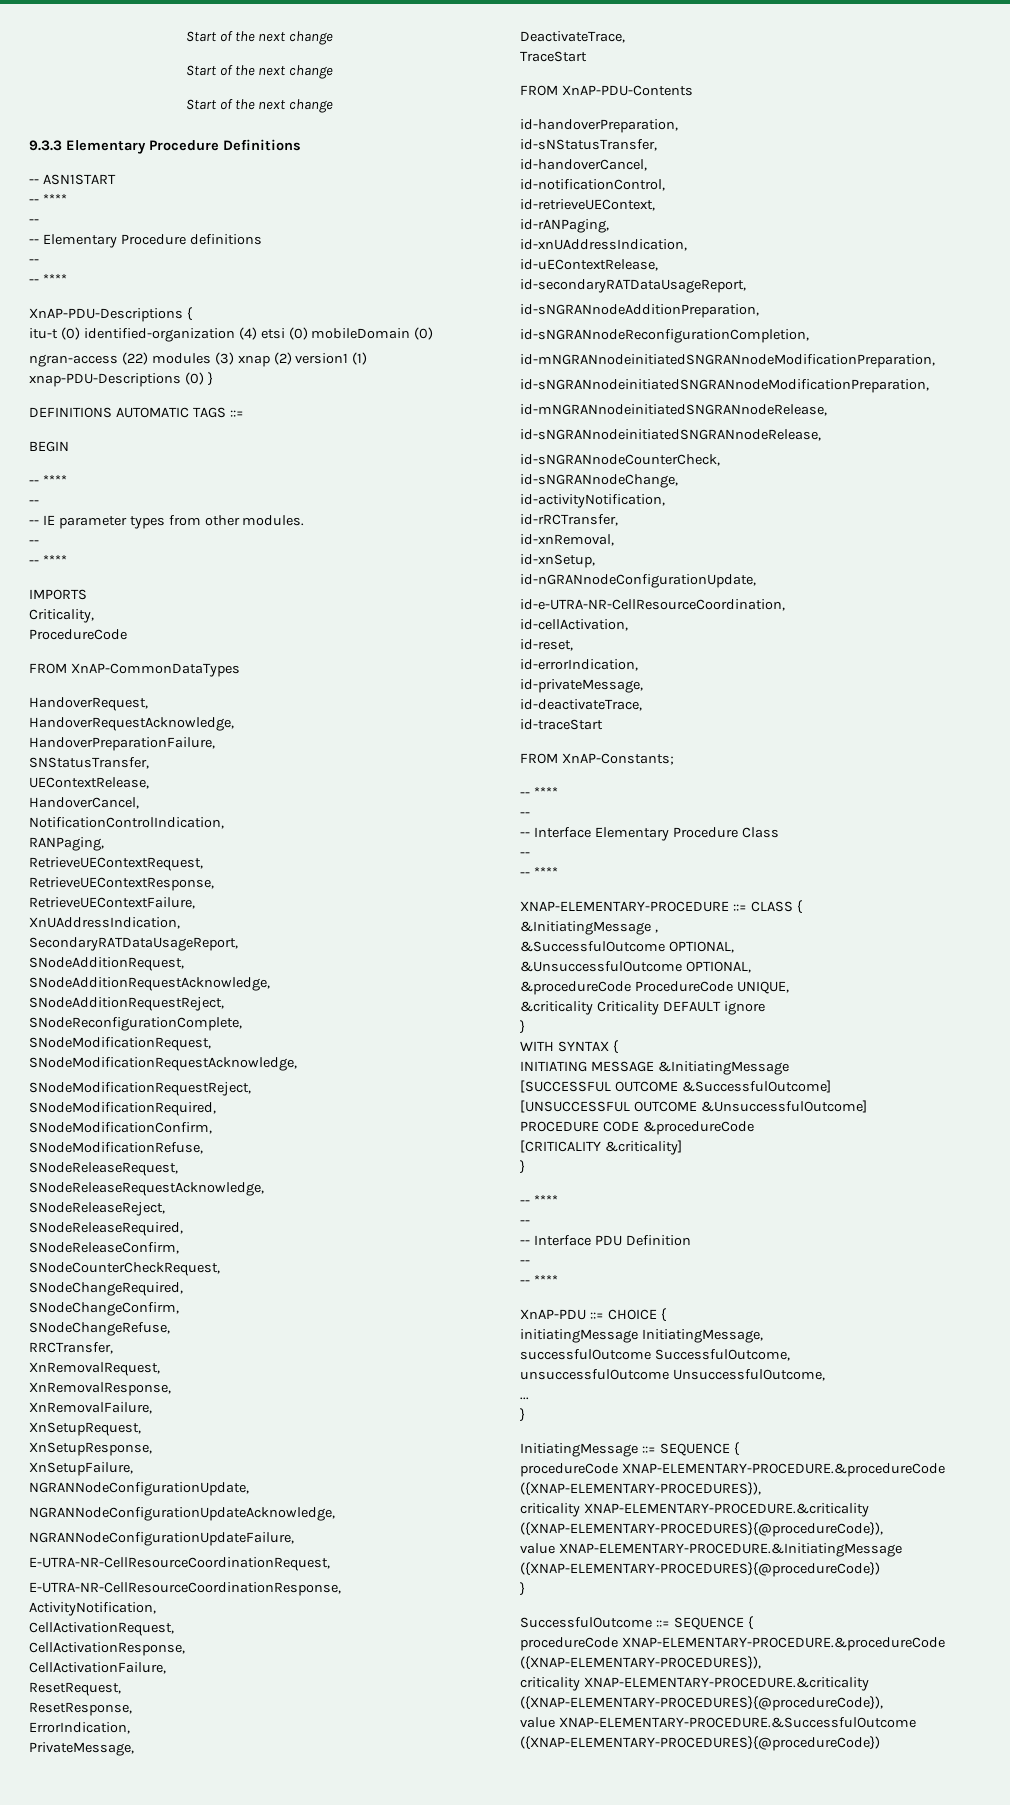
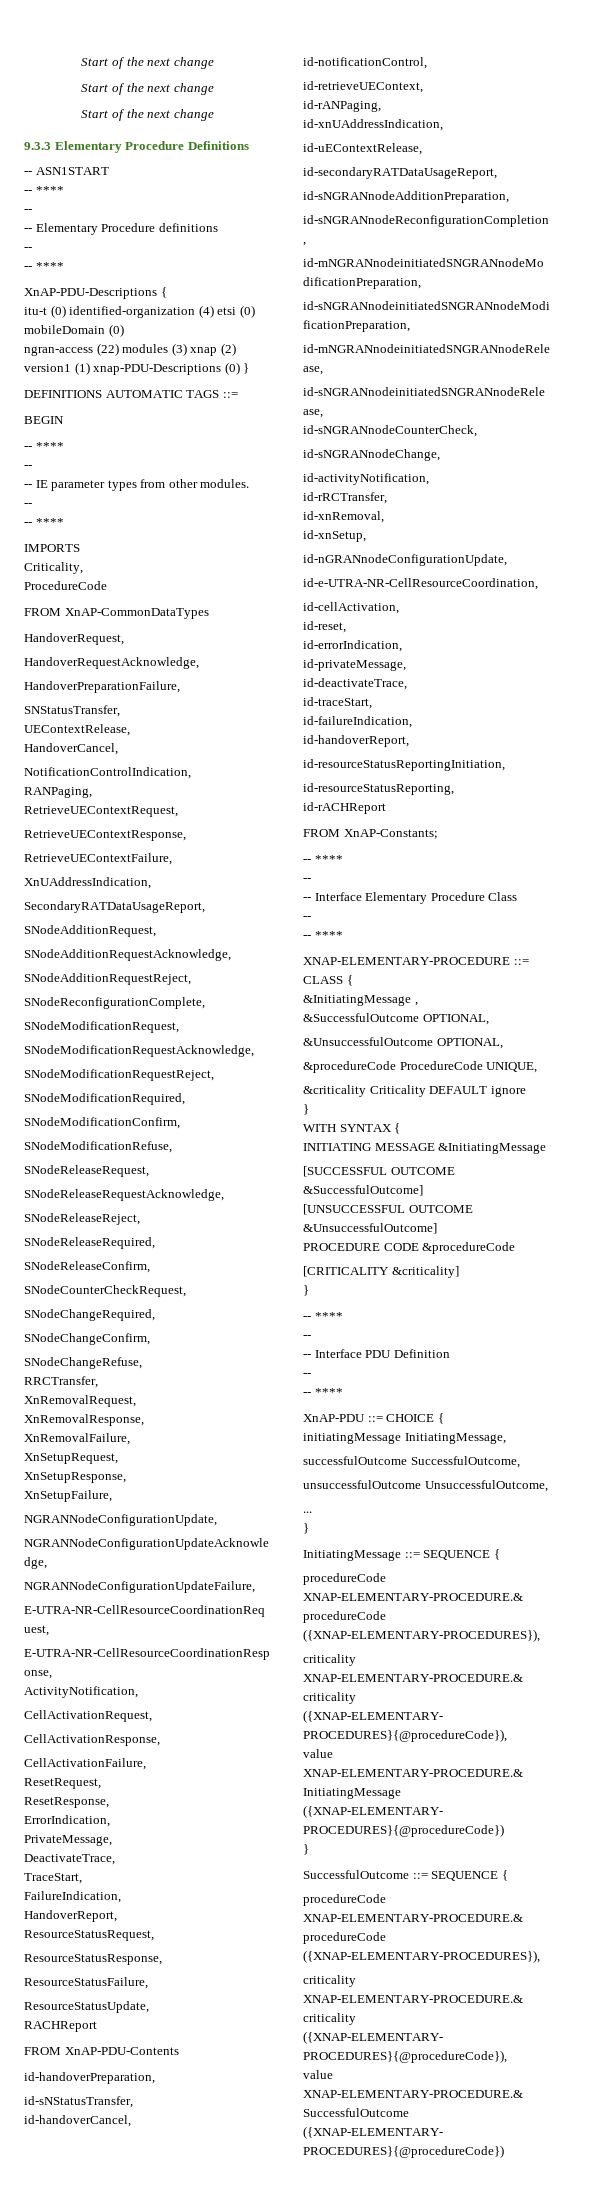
[520,51,587,62] TraceStart -> [24,1873,82,1884] [24,1891,121,1903] [24,1910,117,1922] [24,1930,154,1941] [24,1954,162,1965] [24,1977,148,1989] [24,2001,149,2013] [24,2021,97,2032] TraceStart, // FailureIndication, // HandoverReport, // ResourceStatusRequest, // ResourceStatusResponse, // ResourceStatusFailure, // ResourceStatusUpdate, // RACHReport
[520,719,603,730] id-traceStart -> [303,697,372,709] [303,716,412,728] [303,735,409,747] [303,759,505,771] [303,783,454,795] [303,802,386,814] id-traceStart, // id-failureIndication, // id-handoverReport, // id-resourceStatusReportingInitiation, // id-resourceStatusReporting, // id-rACHReport

